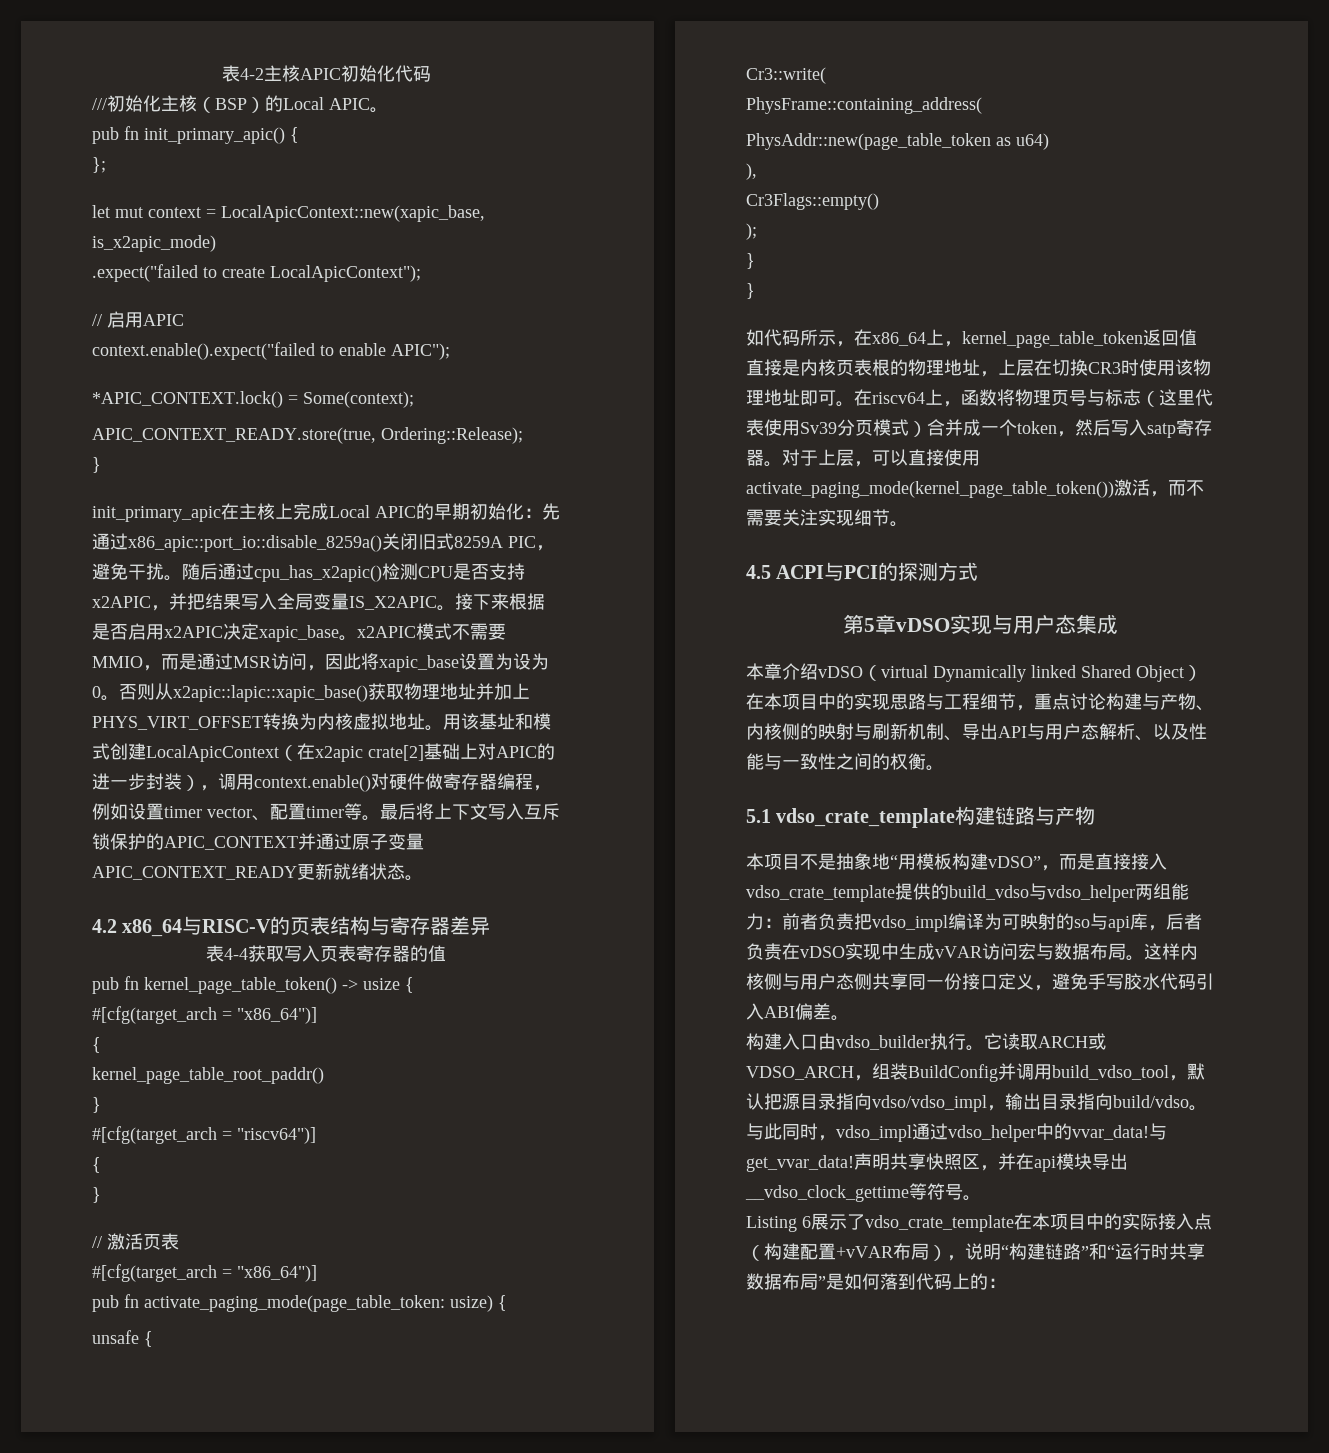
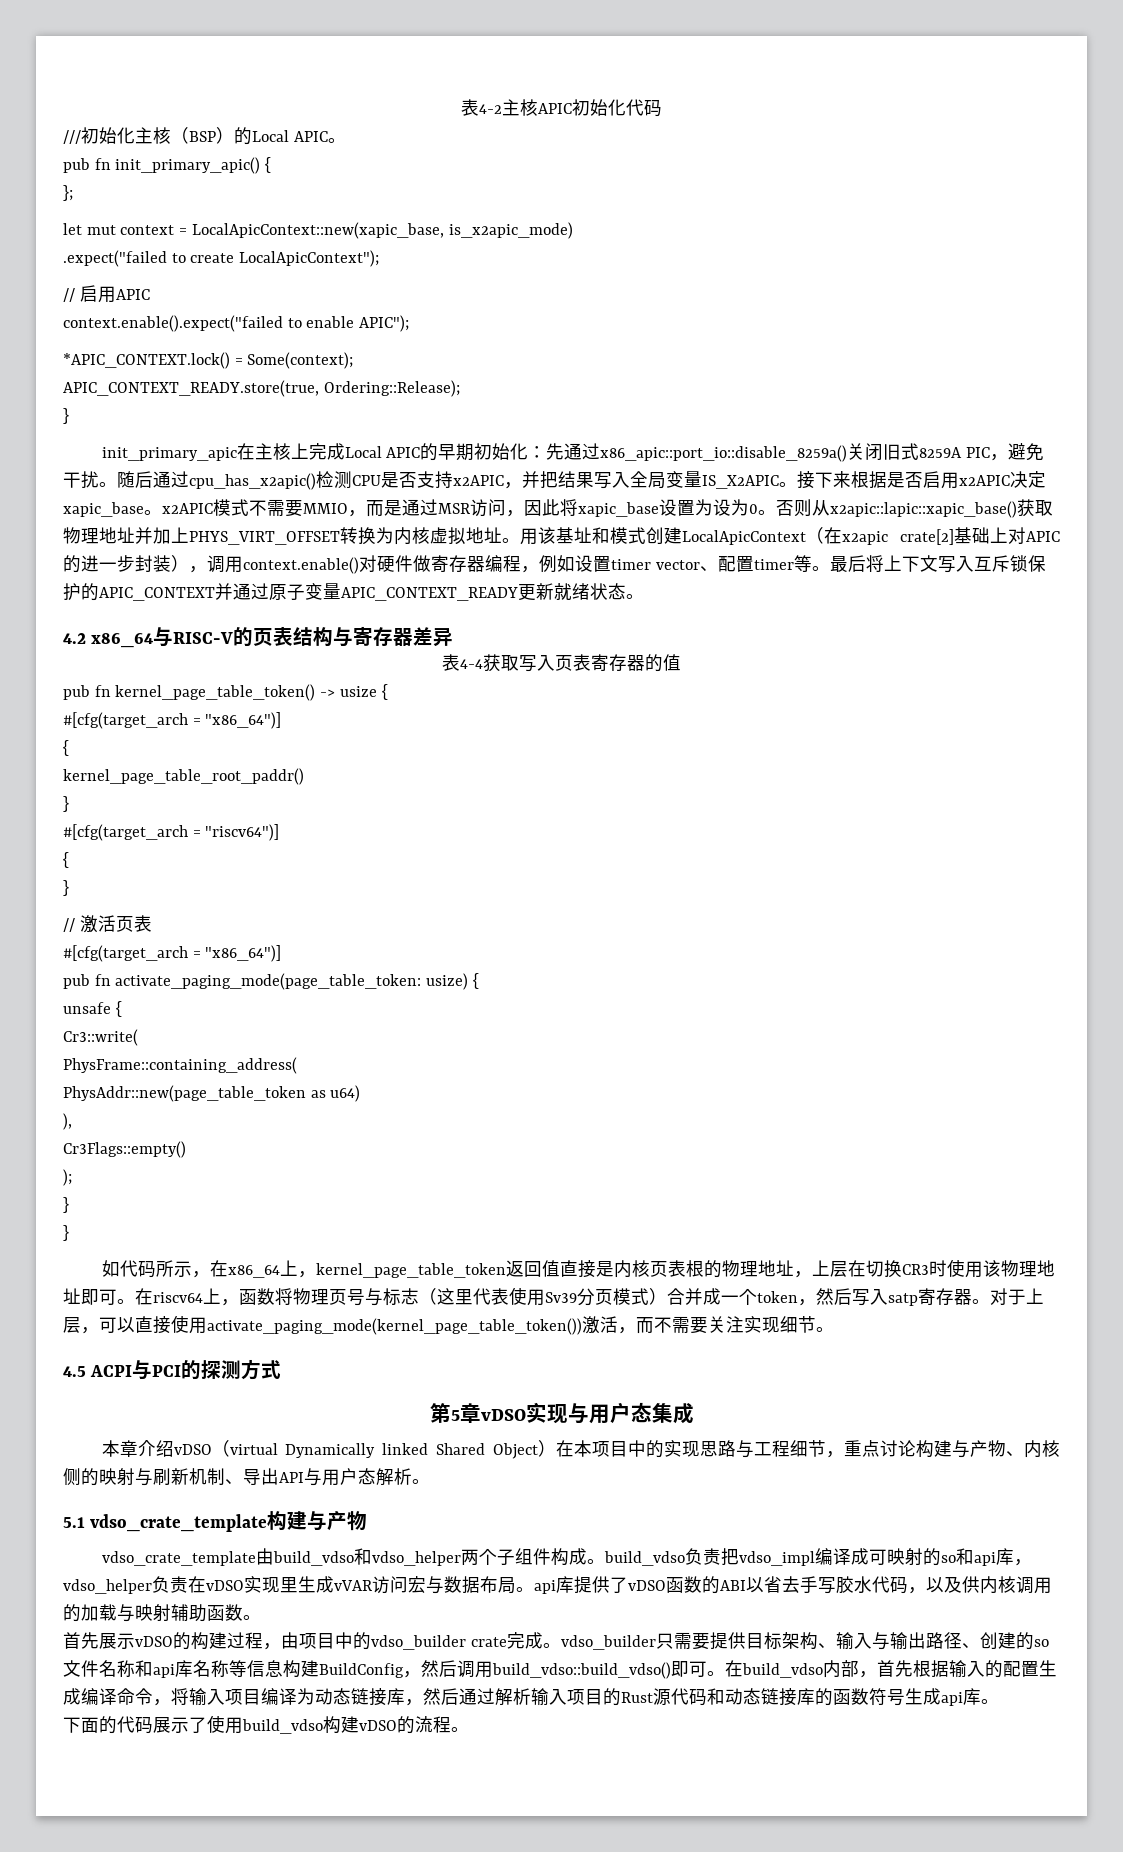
[1135,723,1207,741] [746,753,926,770] 、以及性能与一致性之间的权衡 -> (412, 1476) none
[995,806,1036,825] 链路 -> (308, 1520) none
[746,853,1167,871] [746,883,1189,902] [746,913,818,930] 本项目不是抽象地“用模板构建vDSO”，而是直接接入vdso_crate_template提供的build_vdso与vdso_helper两组能力：前者 -> [101,1548,685,1566] vdso_crate_template由build_vdso和vdso_helper两个子组件构成。build_vdso
[984,913,1002,930] 为 -> [850,1548,869,1565] 成
[1090,913,1108,930] 与 -> [955,1548,974,1565] 和
[1166,913,1202,930] 后者 -> [63,1579,152,1594] vdso_helper
[881,943,899,960] 中 -> [280,1577,298,1593] 里
[1144,943,1198,960] [746,973,1214,991] [746,1003,849,1021] [746,1033,1106,1051] [746,1063,1205,1082] [746,1093,1207,1112] [746,1123,1167,1142] [746,1153,1128,1172] [745,1183,981,1202] [746,1213,1212,1232] [746,1243,1205,1261] [746,1273,1006,1290] 这样内核侧与用户态侧共享同一份接口定义，避免手写胶水代码引入ABI偏差。 // 构建入口由vdso_builder执行。它读取ARCH或VDSO_ARCH，组装BuildConfig并调用build_vdso_tool，默认把源目录指向vdso/vdso_impl，输出目录指向build/vdso。与此同时，vdso_impl通过vdso_helper中的vvar_data!与get_vvar_data!声明共享快照区，并在api模块导出__vdso_clock_gettime等符号。 // Listing 6展示了vdso_crate_template在本项目中的实际接入点（构建配置+vVAR布局），说明“构建链路”和“运行时共享数据布局”是如何落到代码上的： -> [534,1576,1052,1594] [63,1604,261,1622] [63,1632,1049,1650] [63,1660,1057,1679] [63,1688,999,1706] [63,1715,469,1734] api库提供了vDSO函数的ABI以省去手写胶水代码，以及供内核调用的加载与映射辅助函数。 // 首先展示vDSO的构建过程，由项目中的vdso_builder crate完成。vdso_builder只需要提供目标架构、输入与输出路径、创建的so文件名称和api库名称等信息构建BuildConfig，然后调用build_vdso::build_vdso()即可。在build_vdso内部，首先根据输入的配置生成编译命令，将输入项目编译为动态链接库，然后通过解析输入项目的Rust源代码和动态链接库的函数符号生成api库。 // 下面的代码展示了使用build_vdso构建vDSO的流程。

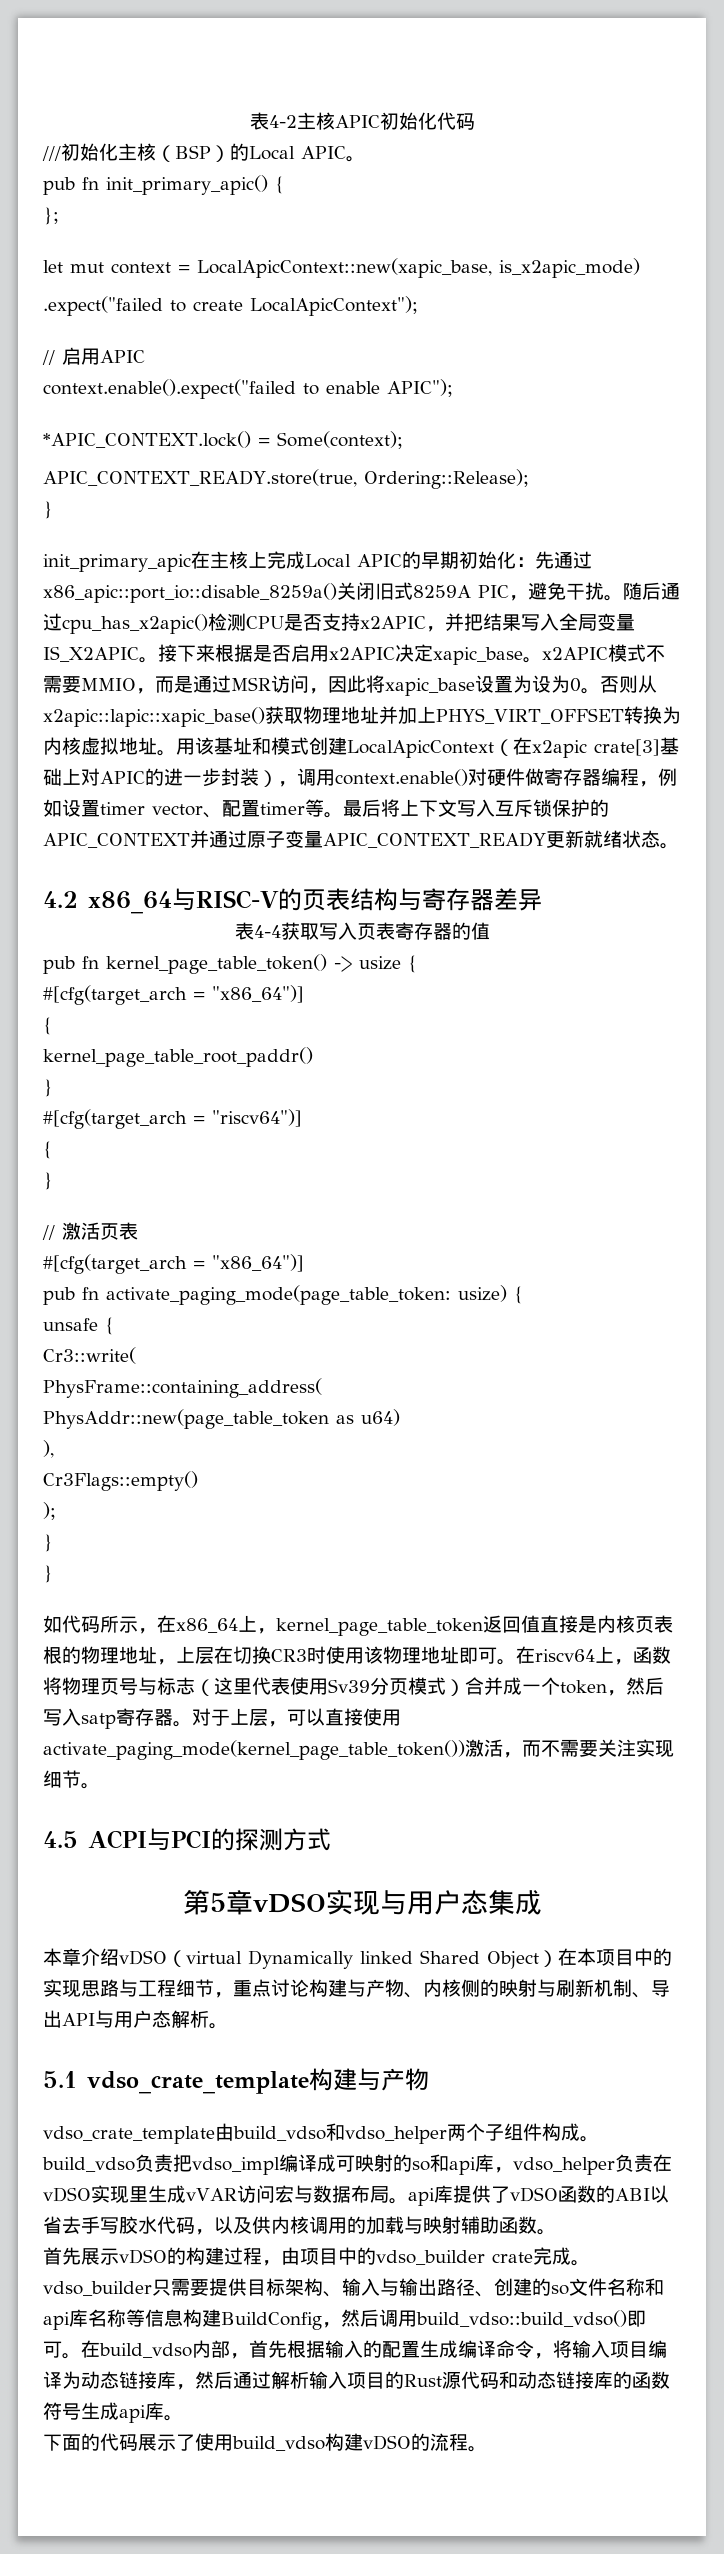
[900,529,954,545] crate[2] -> [594,739,660,756] crate[3]

